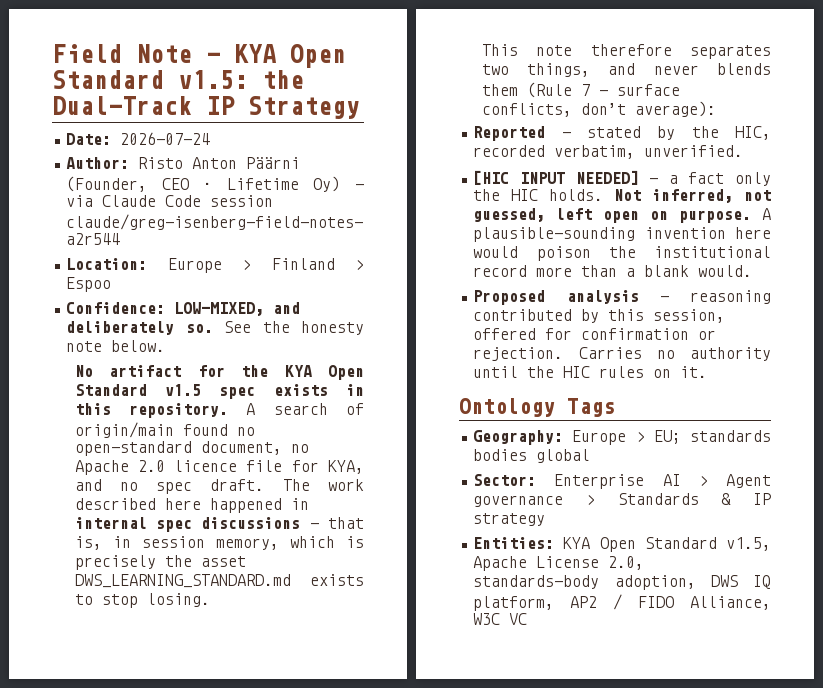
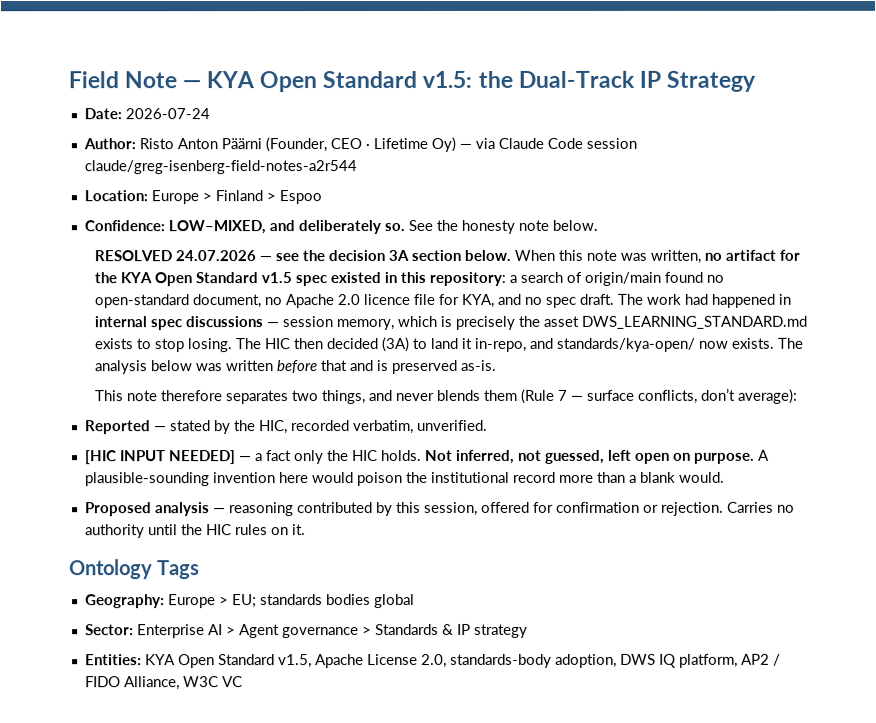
[74,365,93,377] No -> [93,249,722,264] RESOLVED 24.07.2026 — see the decision 3A section below. When this note was written, no
[273,384,328,396] exists -> [329,272,381,284] existed
[129,403,256,418] repository. A -> [428,271,517,287] repository: a
[74,498,201,510] described here -> [683,293,708,305] had
[328,517,364,529] [74,536,131,550] that is, in -> (279, 325) none
(210, 600) none -> [234,337,803,353] [93,359,497,375] The HIC then decided (3A) to land it in-repo, and standards/kya-open/ now exists. The analysis below was written before that and is preserved as-is.

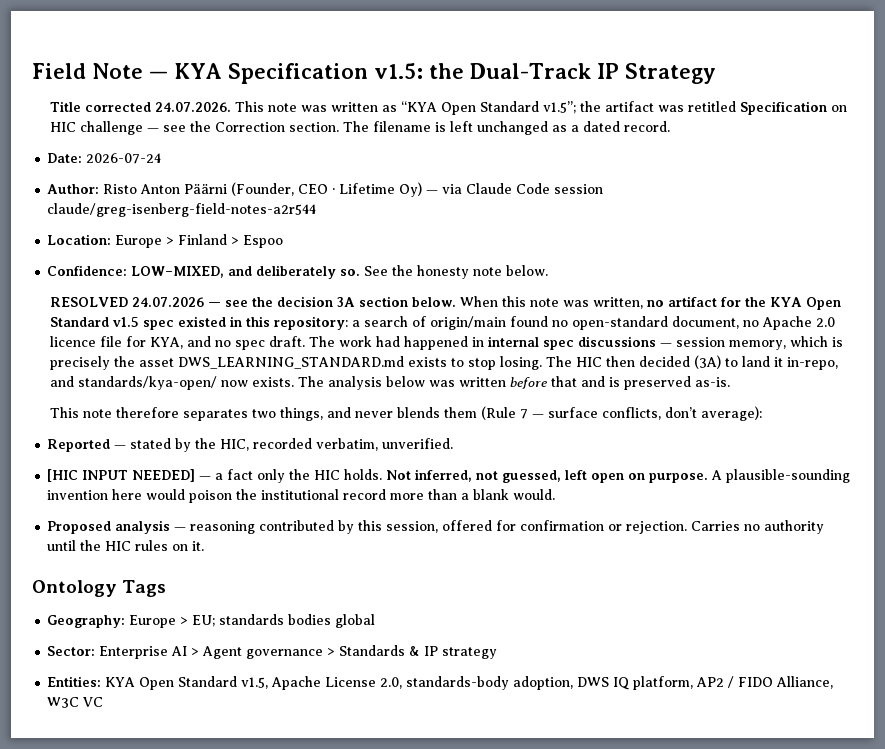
[259,71,418,93] Open Standard -> [227,63,368,84] Specification
(756, 81) none -> [49,101,847,115] [49,121,670,135] // Title corrected 24.07.2026. This note was written as “KYA Open Standard v1.5”; the artifact was retitled Specification on HIC challenge — see the Correction section. The filename is left unchanged as a dated record.

